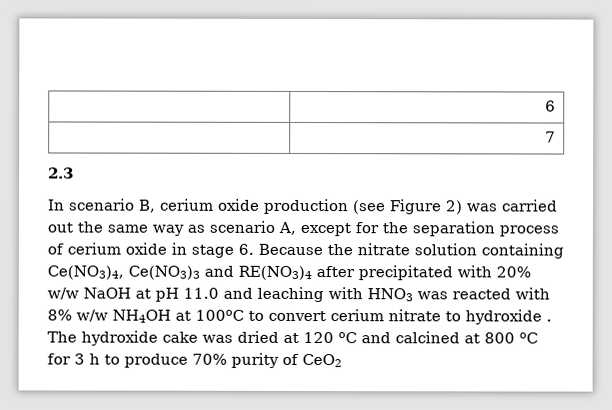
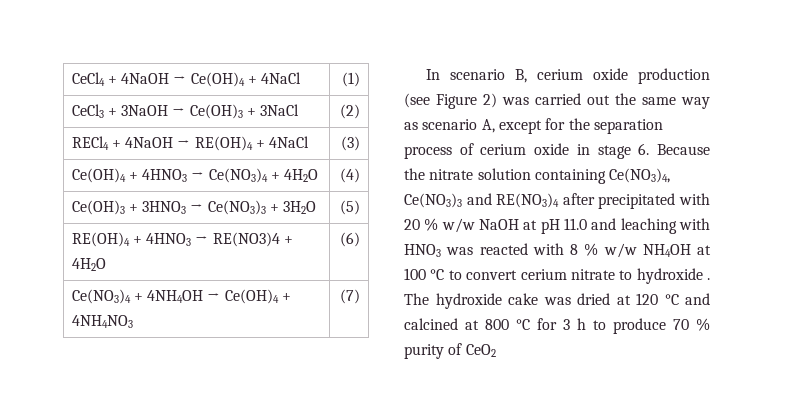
[544,100,556,112] [544,131,556,143] [48,167,74,179] | 6 // | 7 // 2.3 -> [71,72,302,87] [342,72,361,87] [71,104,300,119] [340,104,361,119] [71,136,310,151] [341,136,361,151] [71,168,319,183] [340,168,361,183] [71,200,317,215] [340,200,361,215] [71,232,294,247] [71,258,106,271] [340,232,361,247] [71,289,292,304] [71,315,133,328] [340,289,361,304] CeCl4 + 4NaOH → Ce(OH)4 + 4NaCl | (1) // CeCl3 + 3NaOH → Ce(OH)3 + 3NaCl | (2) // RECl4 + 4NaOH → RE(OH)4 + 4NaCl | (3) // Ce(OH)4 + 4HNO3 → Ce(NO3)4 + 4H2O | (4) // Ce(OH)3 + 3HNO3 → Ce(NO3)3 + 3H2O | (5) // RE(OH)4 + 4HNO3 → RE(NO3)4 + 4H2O | (6) // Ce(NO3)4 + 4NH4OH → Ce(OH)4 + 4NH4NO3 | (7)
[496,266,531,278] 20% -> [404,218,439,231] 20 %
[47,309,72,321] 8% -> [570,243,599,256] 8 %
[195,309,244,321] 100oC -> [404,268,445,280] 100 °C
[338,332,357,344] oC -> [664,294,679,305] °C
[519,332,538,344] oC -> [516,319,530,330] °C
[192,353,227,365] 70% -> [673,318,710,331] 70 %

